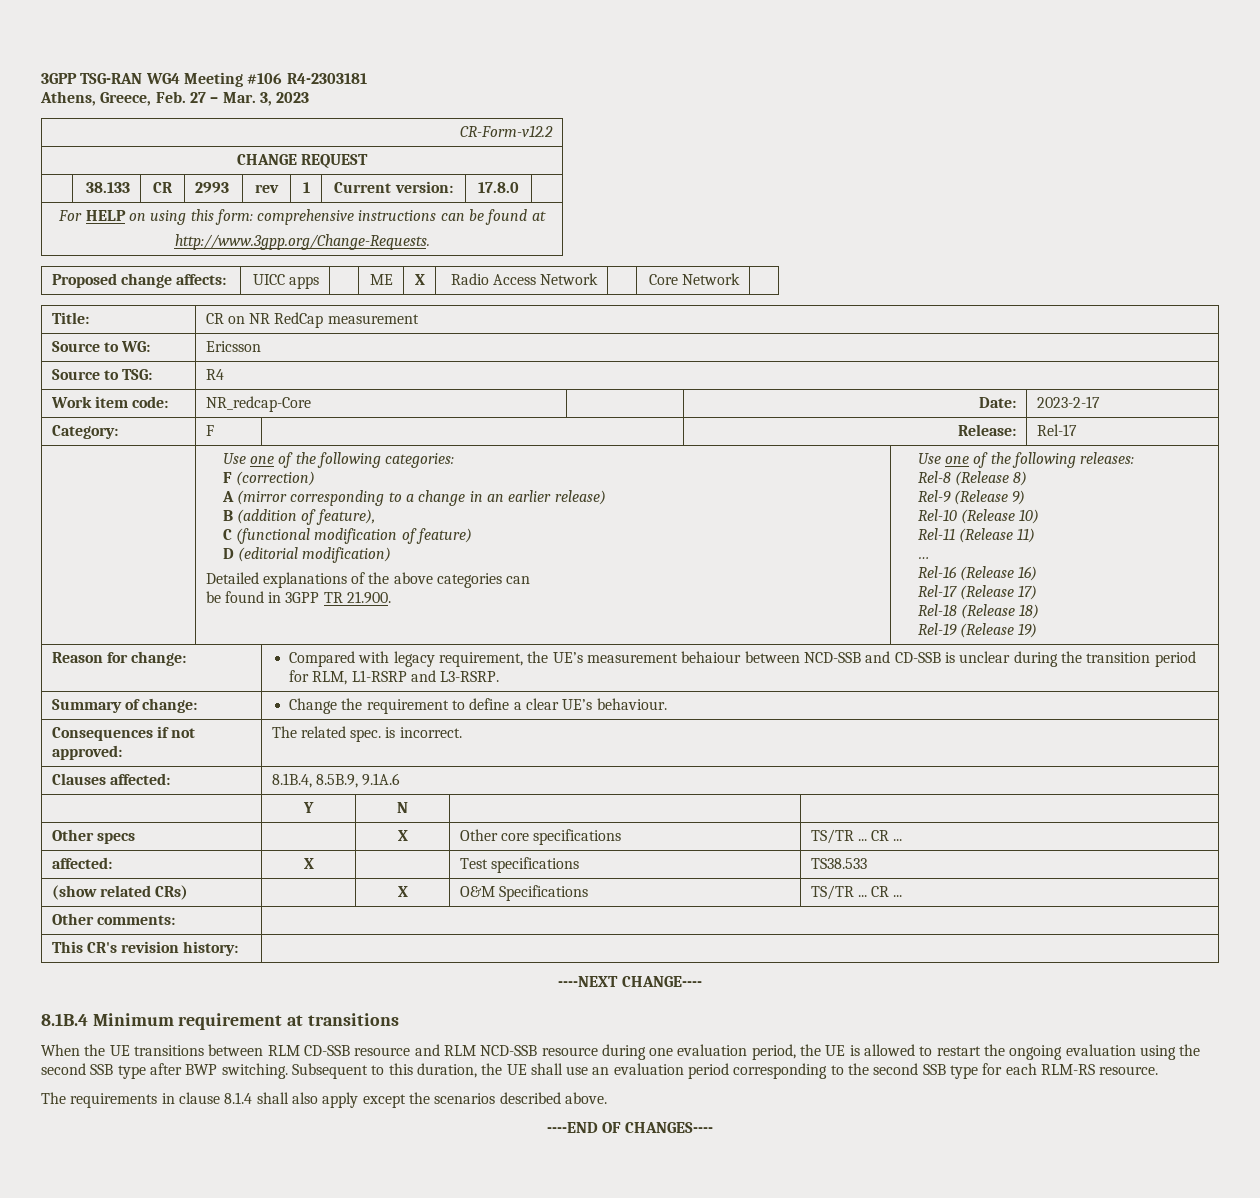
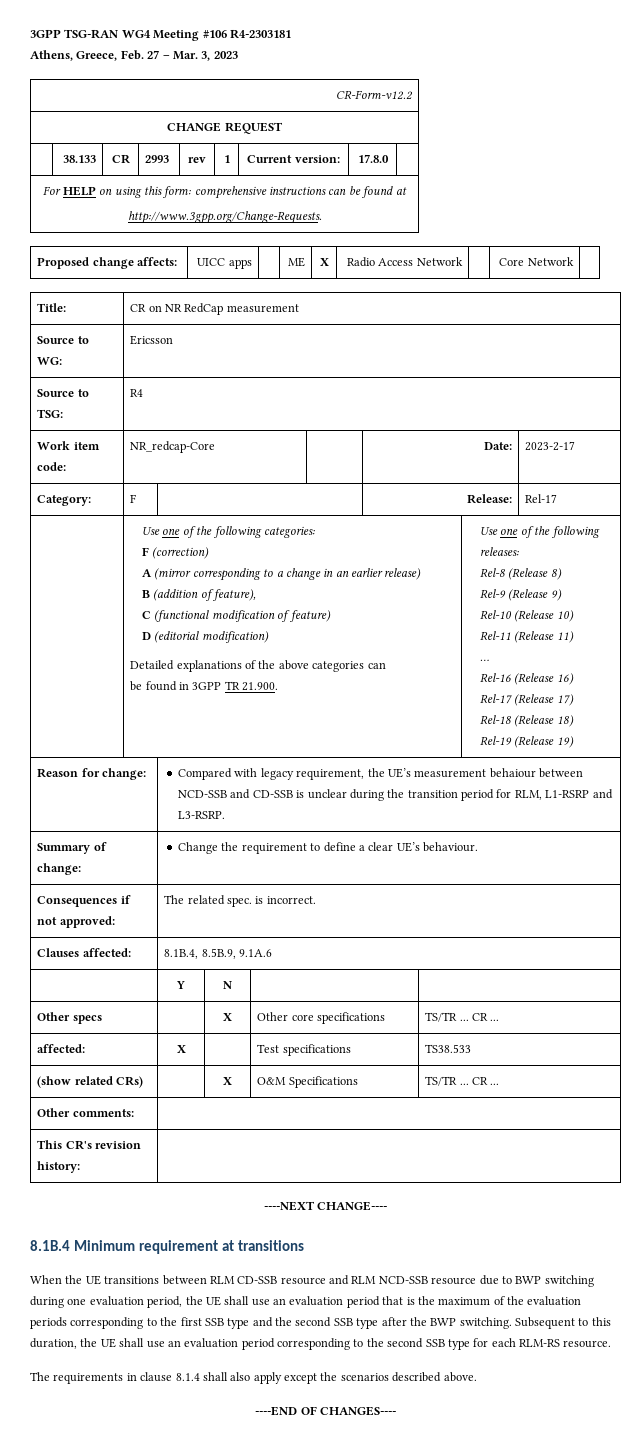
(598, 1051) none -> [479,1275,594,1287] due to BWP switching
[849,1044,1177,1060] is allowed to restart the ongoing evaluation using -> [224,1296,582,1308] [30,1317,273,1329] shall use an evaluation period that is the maximum of the evaluation periods corresponding to the first SSB type and
(182, 1069) none -> [409,1317,427,1326] the

